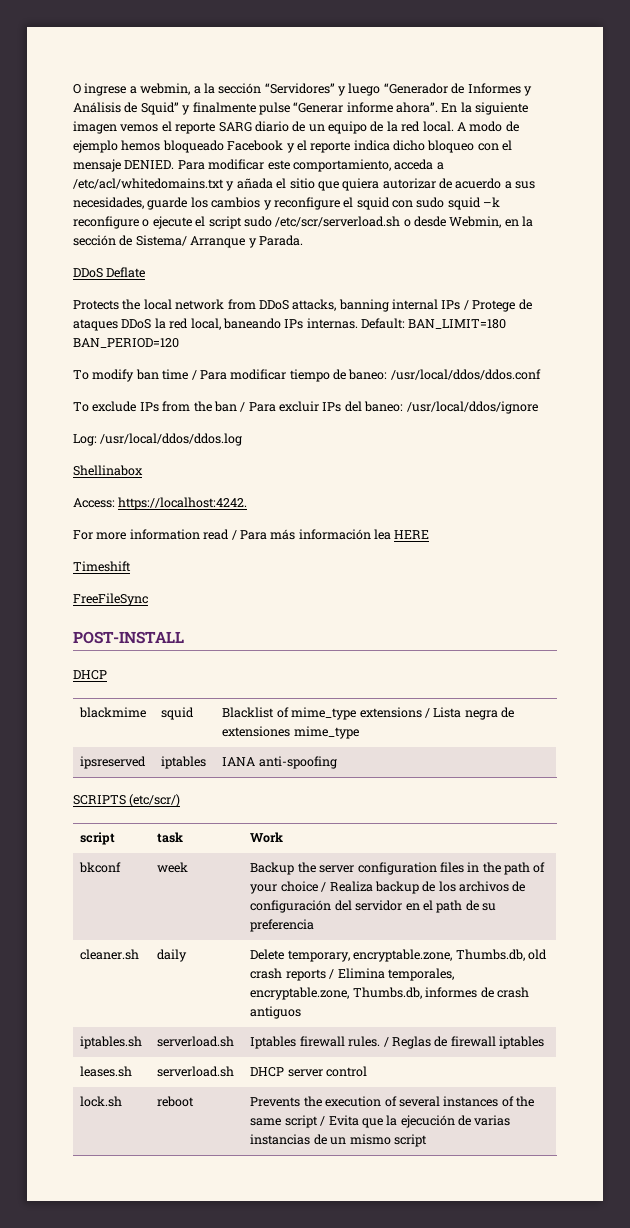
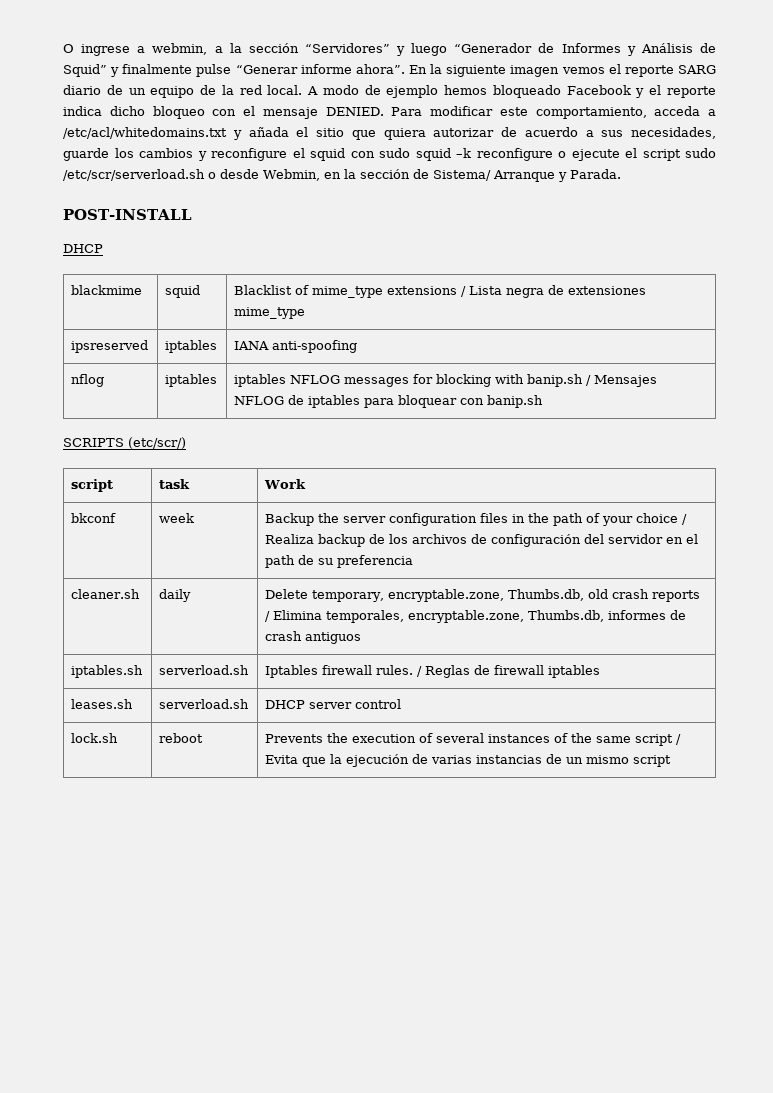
[73,267,146,278] [73,299,532,312] [73,318,507,331] [73,338,179,348] [73,369,541,382] [73,401,538,414] [73,433,243,446] [73,465,143,476] [73,497,248,510] [73,529,430,540] [73,561,131,572] [73,593,148,606] // DDoS Deflate // Protects the local network from DDoS attacks, banning internal IPs / Protege de ataques DDoS la red local, baneando IPs internas. Default: BAN_LIMIT=180 BAN_PERIOD=120 // To modify ban time / Para modificar tiempo de baneo: /usr/local/ddos/ddos.conf // To exclude IPs from the ban / Para excluir IPs del baneo: /usr/local/ddos/ignore // Log: /usr/local/ddos/ddos.log // Shellinabox // Access: https://localhost:4242. // For more information read / Para más información lea HERE // Timeshift // FreeFileSync -> (621, 174) none
(337, 762) none -> [71,374,105,387] [165,374,218,387] [234,374,658,387] [234,395,544,408] // nflog | iptables | iptables NFLOG messages for blocking with banip.sh / Mensajes NFLOG de iptables para bloquear con banip.sh

